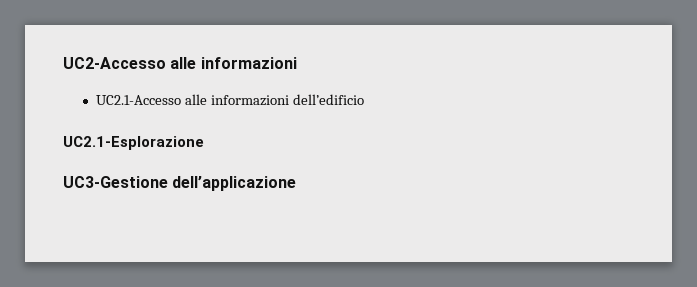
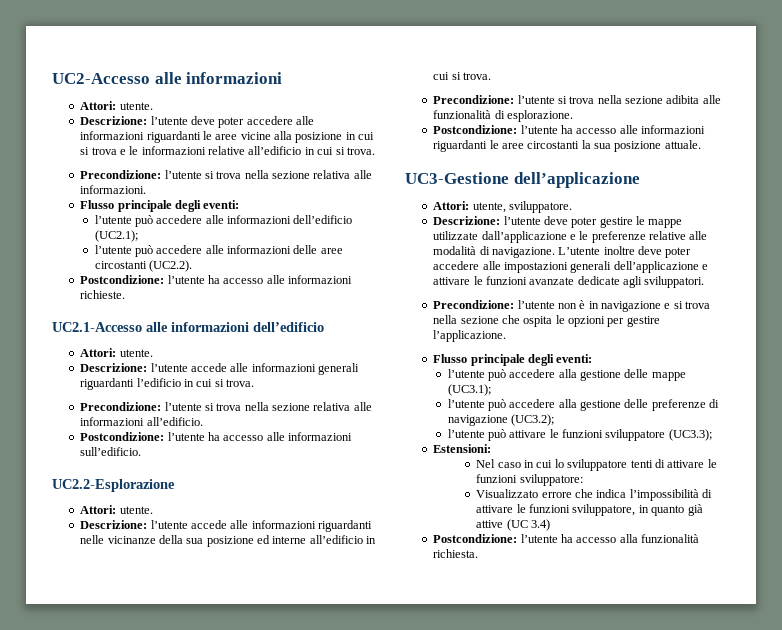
[96,94,365,106] [63,136,204,150] [63,176,297,191] UC2.1-Accesso alle informazioni dell’edificio // UC2.1-Esplorazione // UC3-Gestione dell’applicazione -> [80,101,153,110] [80,116,315,128] [80,131,375,143] [80,146,375,155] [80,170,372,179] [80,185,147,194] [80,200,240,212] [94,215,353,227] [94,230,138,242] [94,245,343,257] [94,260,192,272] [80,275,353,284] [80,290,126,299] [52,322,324,332] [80,348,153,357] [80,363,360,375] [80,378,255,390] [80,402,372,411] [80,417,203,426] [80,432,353,441] [80,447,142,456] [52,479,175,492] [80,505,153,514] [80,520,373,532] [80,535,377,547] [433,72,491,80] [433,95,721,104] [433,110,573,122] [433,125,706,134] [433,140,701,152] [405,172,640,188] [433,201,572,213] [433,216,683,228] [433,231,708,243] [433,246,692,258] [433,261,709,273] [433,276,705,288] [433,300,711,312] [433,315,660,327] [433,330,507,342] [433,354,593,366] [447,369,686,381] [447,384,491,396] [447,399,720,411] [447,414,554,426] [447,429,712,441] [433,444,492,453] [476,459,717,471] [476,474,583,486] [476,489,713,501] [476,504,703,516] [476,519,551,531] [433,534,700,543] [433,549,479,558] Attori: utente. // Descrizione: l’utente deve poter accedere alle informazioni riguardanti le aree vicine alla posizione in cui si trova e le informazioni relative all’edificio in cui si trova. // Precondizione: l’utente si trova nella sezione relativa alle informazioni. // Flusso principale degli eventi: // l’utente può accedere alle informazioni dell’edificio (UC2.1); // l’utente può accedere alle informazioni delle aree circostanti (UC2.2). // Postcondizione: l’utente ha accesso alle informazioni richieste. // UC2.1-Accesso alle informazioni dell’edificio // Attori: utente. // Descrizione: l’utente accede alle informazioni generali riguardanti l’edificio in cui si trova. // Precondizione: l’utente si trova nella sezione relativa alle informazioni all’edificio. // Postcondizione: l’utente ha accesso alle informazioni sull’edificio. // UC2.2-Esplorazione // Attori: utente. // Descrizione: l’utente accede alle informazioni riguardanti nelle vicinanze della sua posizione ed interne all’edificio in cui si trova. // Precondizione: l’utente si trova nella sezione adibita alle funzionalità di esplorazione. // Postcondizione: l’utente ha accesso alle informazioni riguardanti le aree circostanti la sua posizione attuale. // UC3-Gestione dell’applicazione // Attori: utente, sviluppatore. // Descrizione: l’utente deve poter gestire le mappe utilizzate dall’applicazione e le preferenze relative alle modalità di navigazione. L’utente inoltre deve poter accedere alle impostazioni generali dell’applicazione e attivare le funzioni avanzate dedicate agli sviluppatori. // Precondizione: l’utente non è in navigazione e si trova nella sezione che ospita le opzioni per gestire l’applicazione. // Flusso principale degli eventi: // l’utente può accedere alla gestione delle mappe (UC3.1); // l’utente può accedere alla gestione delle preferenze di navigazione (UC3.2); // l’utente può attivare le funzioni sviluppatore (UC3.3); // Estensioni: // Nel caso in cui lo sviluppatore tenti di attivare le funzioni sviluppatore: // Visualizzato errore che indica l’impossibilità di attivare le funzioni sviluppatore, in quanto già attive (UC 3.4) // Postcondizione: l’utente ha accesso alla funzionalità richiesta.

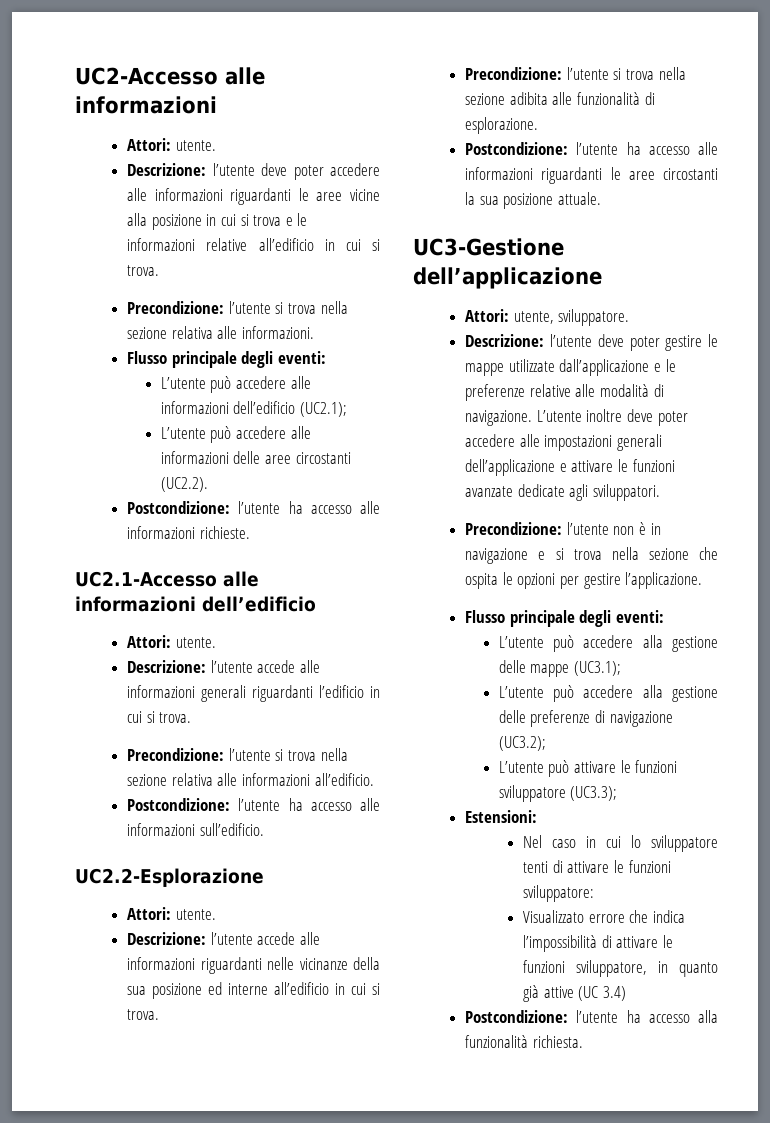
[94,215,132,224] l’utente -> [160,377,206,389] L’utente
[94,245,132,254] l’utente -> [160,427,206,439] L’utente
[447,369,485,378] l’utente -> [498,636,544,648] L’utente
[447,399,485,408] l’utente -> [498,686,544,698] L’utente
[447,429,485,438] l’utente -> [498,761,544,773] L’utente

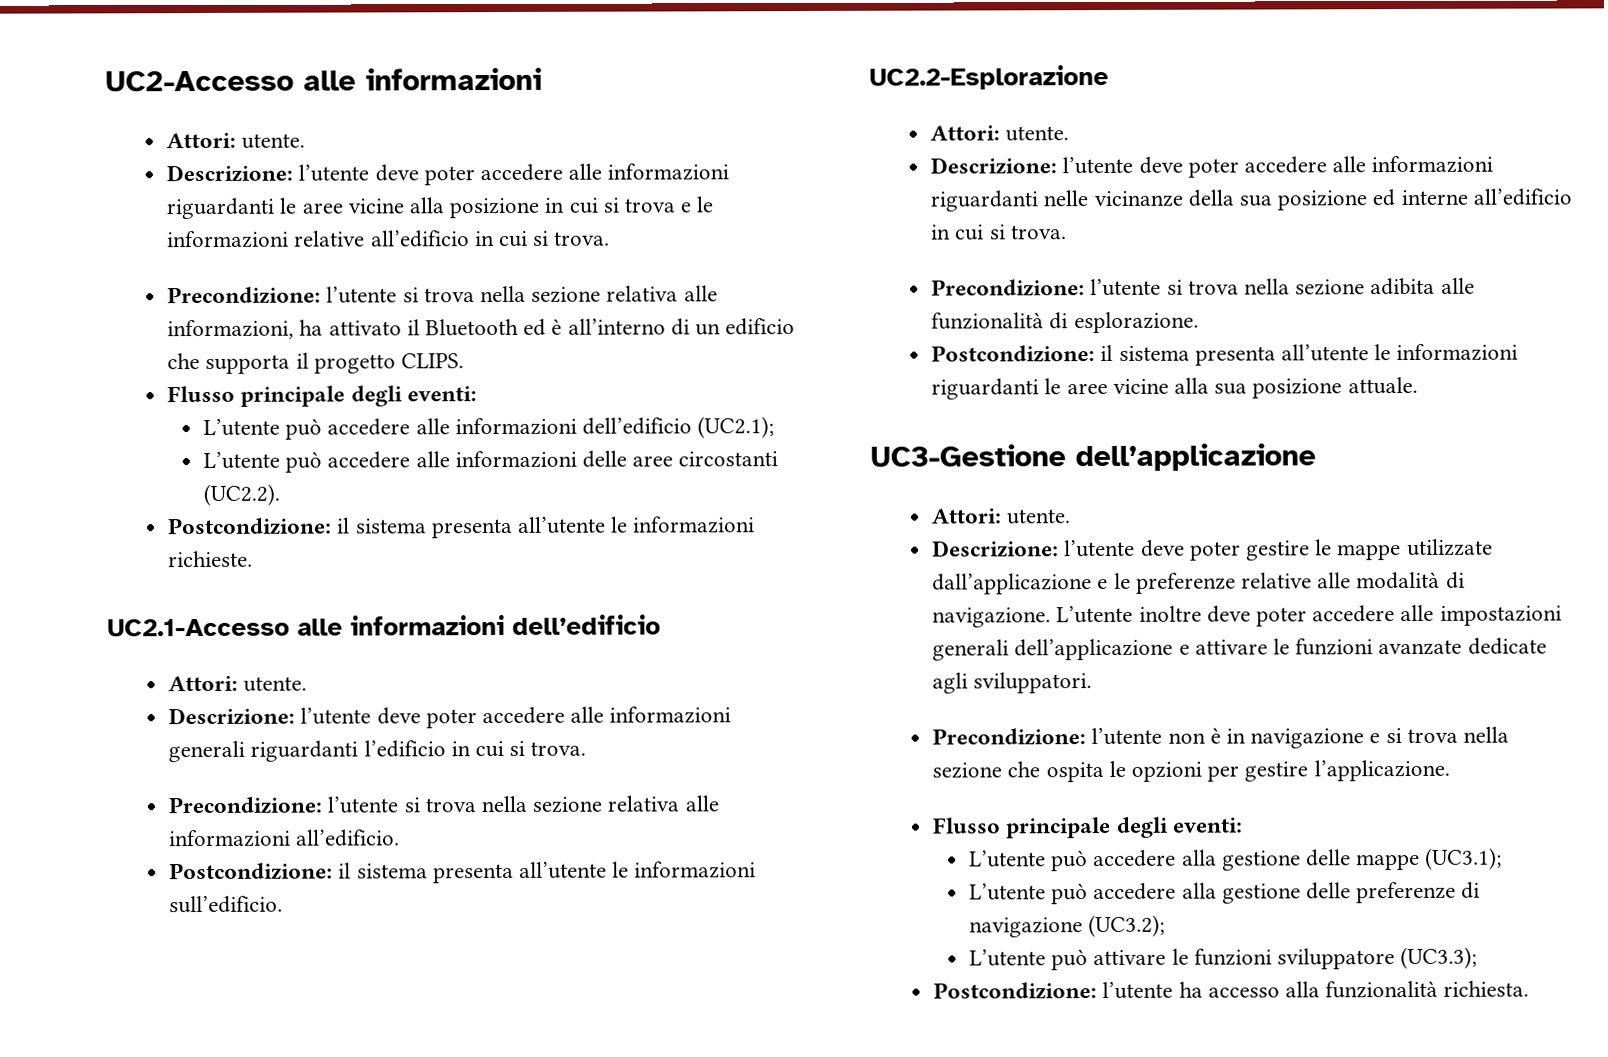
[242,326,315,339] informazioni. -> [167,318,796,340] [167,352,464,374] informazioni, ha attivato il Bluetooth ed è all’interno di un edificio che supporta il progetto CLIPS.
[238,501,380,514] l’utente ha accesso alle -> [336,516,629,539] il sistema presenta all’utente le
[257,660,296,673] accede -> [376,706,565,729] deve poter accedere
[238,798,380,811] l’utente ha accesso alle -> [338,861,630,884] il sistema presenta all’utente le
[257,932,296,945] accede -> [1138,156,1327,178] deve poter accedere
[576,142,718,155] [465,167,718,184] [465,192,476,205] l’utente ha accesso alle informazioni riguardanti le aree circostanti la -> [1100,343,1519,366] [931,377,1209,400] il sistema presenta all’utente le informazioni riguardanti le aree vicine alla
[513,309,630,326] utente, sviluppatore. -> [1006,509,1071,525] utente.
[465,810,538,823] [523,835,718,852] [523,860,671,873] [523,885,595,902] [523,910,685,923] [523,935,673,952] [523,960,718,977] [523,985,626,1002] // Estensioni: // Nel caso in cui lo sviluppatore tenti di attivare le funzioni sviluppatore: // Visualizzato errore che indica l’impossibilità di attivare le funzioni sviluppatore, in quanto già attive (UC 3.4) -> (1478, 958) none

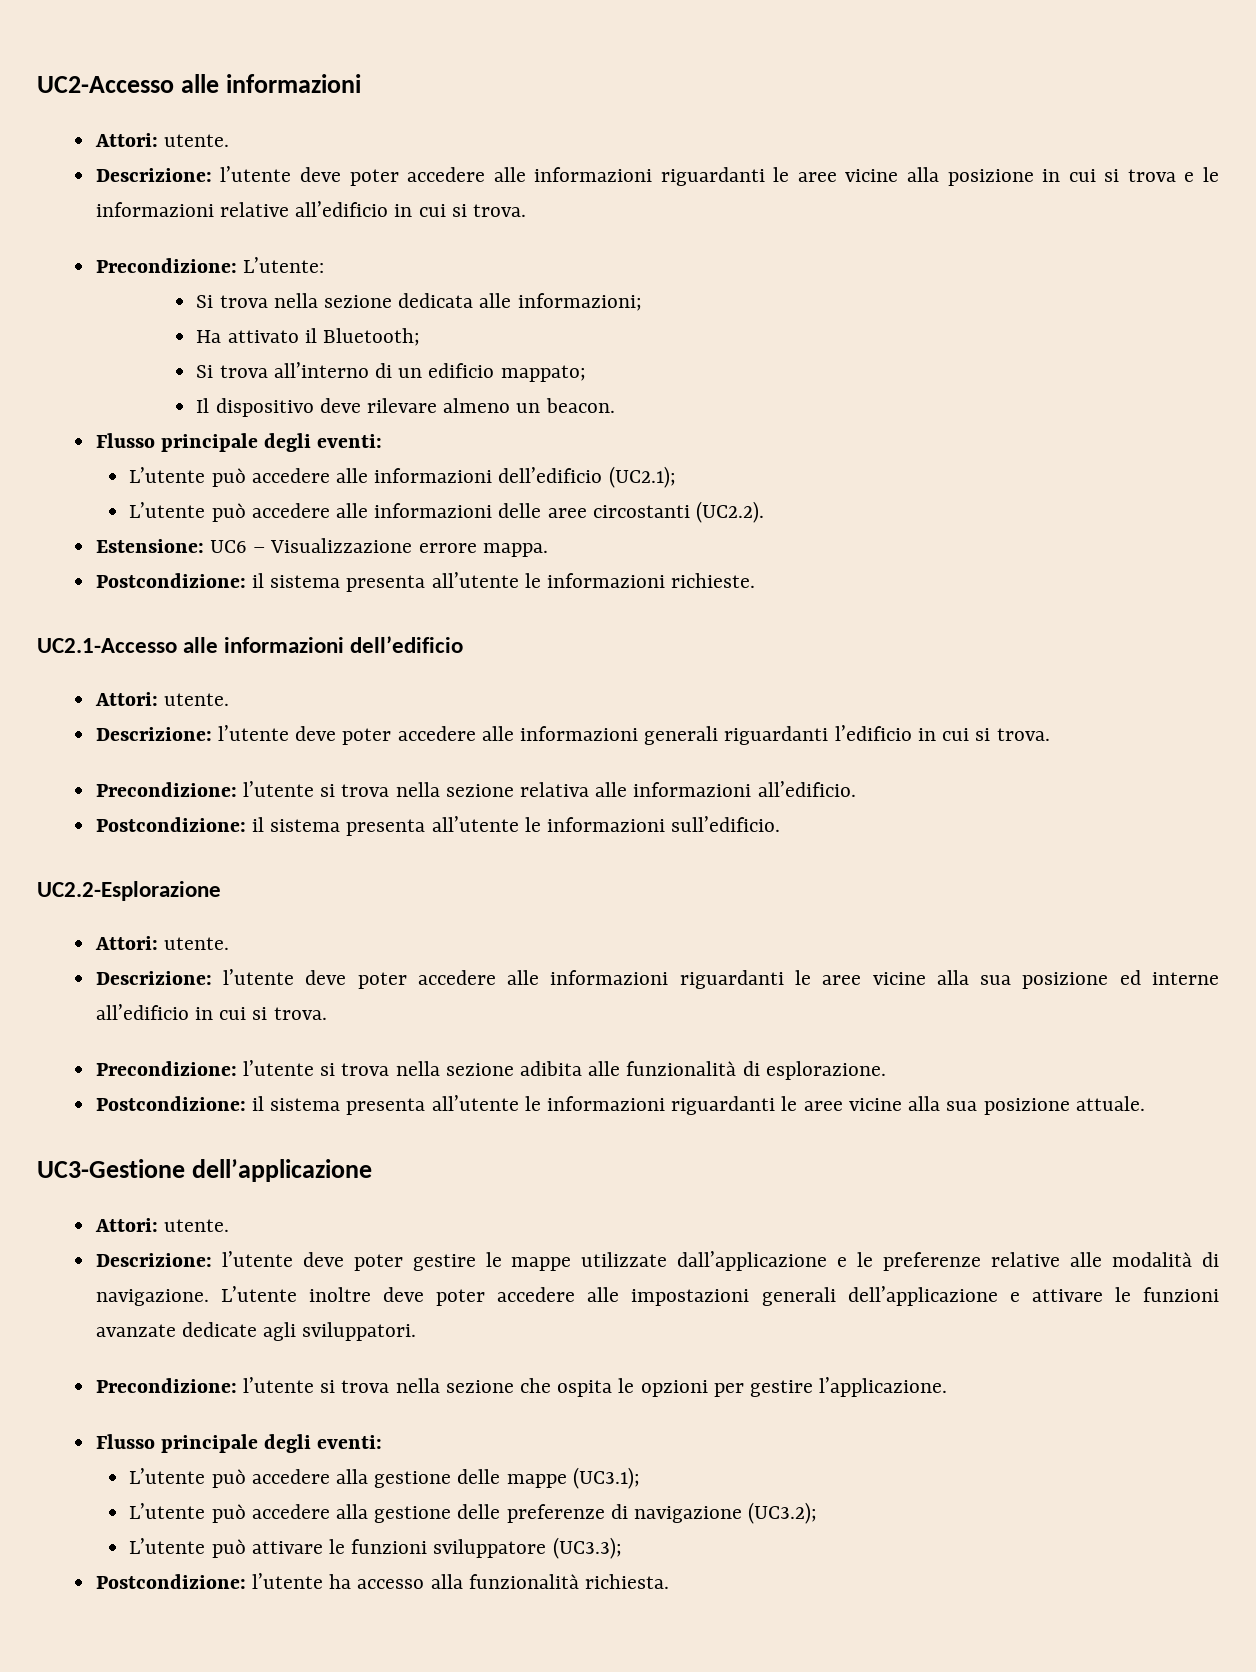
[326,285,718,304] [167,318,796,340] [167,352,464,374] l’utente si trova nella sezione relativa alle informazioni, ha attivato il Bluetooth ed è all’interno di un edificio che supporta il progetto CLIPS. -> [243,257,325,273] [196,293,642,311] [196,328,420,346] [196,362,586,382] [196,398,615,417] L’utente: // Si trova nella sezione dedicata alle informazioni; // Ha attivato il Bluetooth; // Si trova all’interno di un edificio mappato; // Il dispositivo deve rilevare almeno un beacon.
(280, 494) none -> [95,538,548,557] // Estensione: UC6 – Visualizzazione errore mappa.
[1043,189,1234,208] nelle vicinanze della -> [795,970,969,985] le aree vicine alla
[1167,727,1381,749] non è in navigazione e -> (315, 1385) none

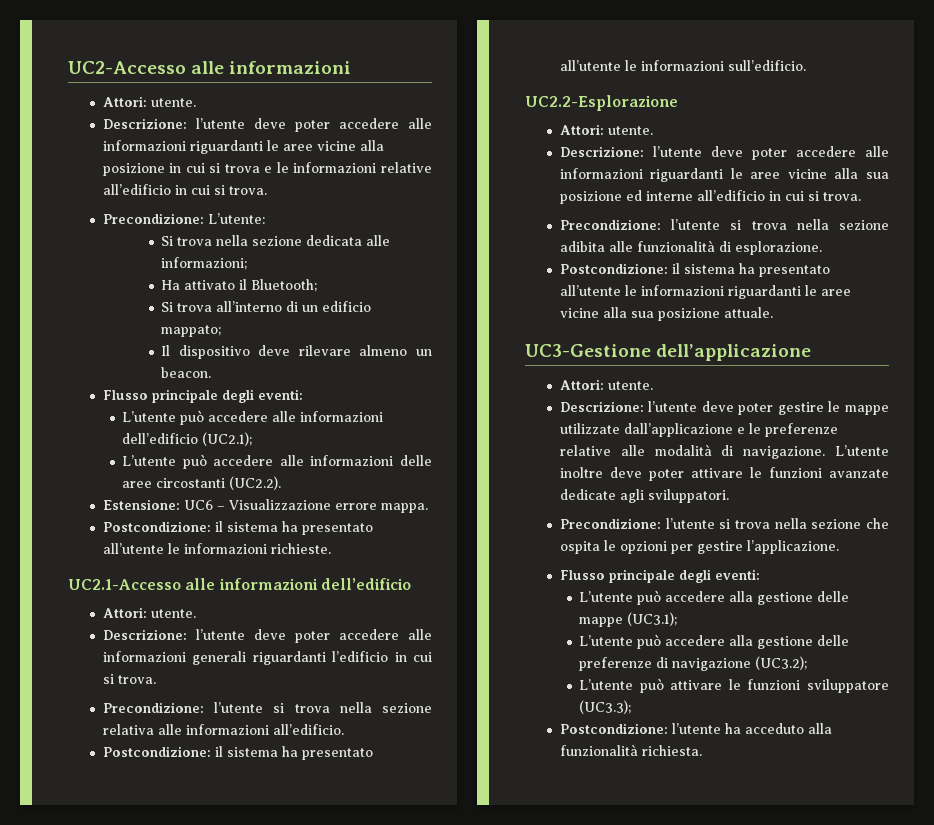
[346,575,426,592] presenta -> [281,521,373,535] ha presentato
[346,819,426,836] presenta -> [281,746,373,760] ha presentato
[346,1098,426,1115] presenta -> [738,263,830,277] ha presentato
[497,1286,1020,1306] accedere alle impostazioni generali dell’applicazione e -> (684, 475) none
[357,1579,425,1589] accesso -> [744,723,804,734] acceduto

